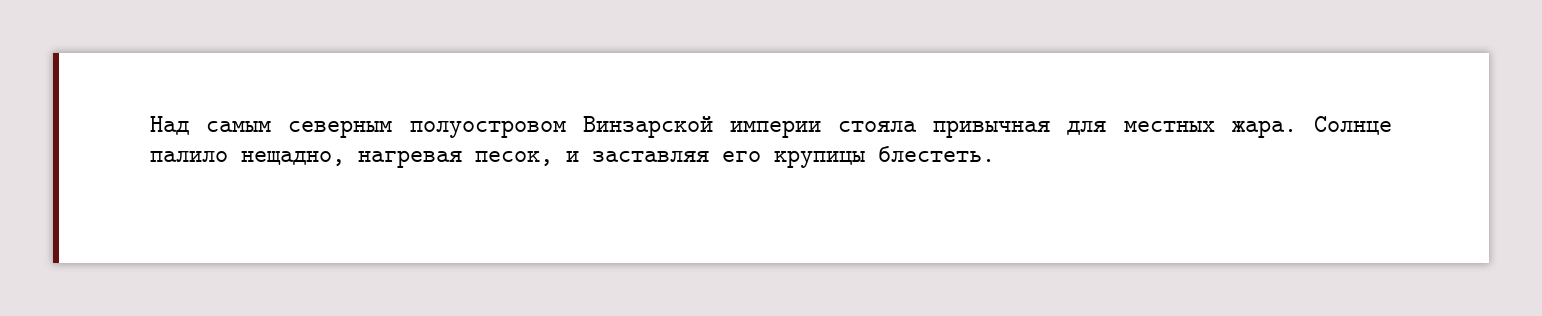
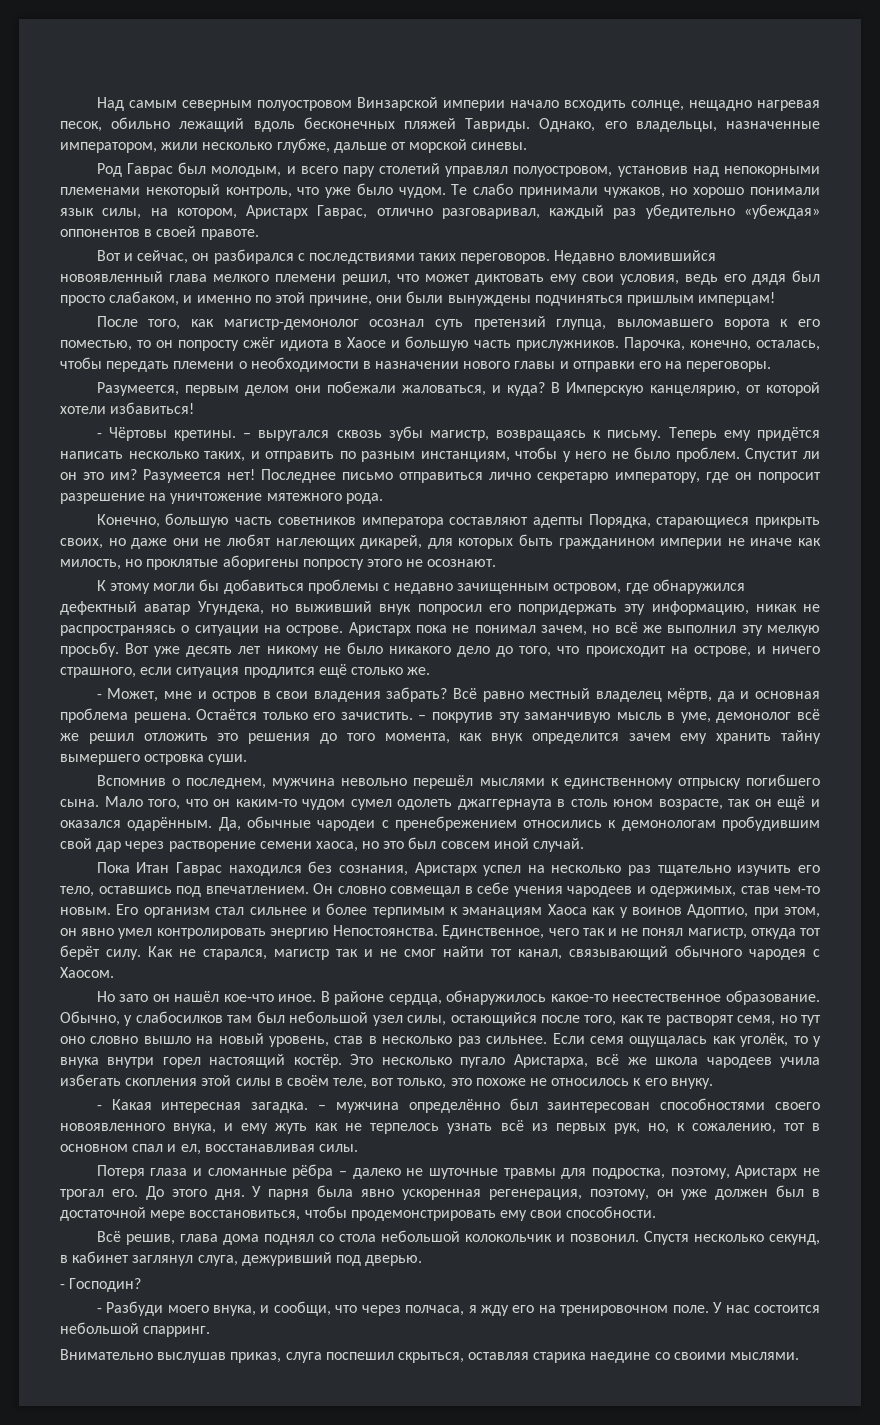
[838,116,1392,138] [150,146,995,168] стояла привычная для местных жара. Солнце палило нещадно, нагревая песок, и заставляя его крупицы блестеть. -> [509,100,820,111] [60,117,820,132] [60,138,528,153] [96,162,820,177] [60,183,820,198] [60,204,820,219] [60,226,259,240] [96,249,716,264] [60,270,820,285] [60,291,776,306] [96,316,821,330] [60,336,820,351] [60,357,772,372] [96,381,820,396] [60,402,195,414] [96,426,820,441] [60,447,820,462] [60,469,821,483] [60,493,383,504] [96,513,820,528] [60,534,822,549] [60,555,497,570] [96,579,745,594] [60,601,820,615] [60,622,821,636] [60,642,821,657] [60,664,431,678] [96,687,820,702] [60,708,820,723] [60,730,822,744] [60,754,248,765] [96,774,820,789] [60,796,820,810] [60,816,820,831] [60,837,585,852] [96,861,820,876] [60,882,820,897] [60,903,820,918] [60,925,821,939] [60,945,820,960] [60,967,114,978] [96,990,820,1005] [60,1011,821,1026] [60,1033,821,1047] [60,1054,820,1068] [60,1074,713,1089] [96,1098,821,1113] [60,1120,820,1134] [60,1144,358,1155] [96,1164,821,1179] [60,1185,820,1200] [60,1206,657,1221] [96,1230,821,1245] [60,1251,423,1266] [60,1278,142,1292] [96,1301,821,1316] [60,1322,211,1337] [60,1349,800,1363] начало всходить солнце, нещадно нагревая песок, обильно лежащий вдоль бесконечных пляжей Тавриды. Однако, его владельцы, назначенные императором, жили несколько глубже, дальше от морской синевы. // Род Гаврас был молодым, и всего пару столетий управлял полуостровом, установив над непокорными племенами некоторый контроль, что уже было чудом. Те слабо принимали чужаков, но хорошо понимали язык силы, на котором, Аристарх Гаврас, отлично разговаривал, каждый раз убедительно «убеждая» оппонентов в своей правоте. // Вот и сейчас, он разбирался с последствиями таких переговоров. Недавно вломившийся новоявленный глава мелкого племени решил, что может диктовать ему свои условия, ведь его дядя был просто слабаком, и именно по этой причине, они были вынуждены подчиняться пришлым имперцам! // После того, как магистр-демонолог осознал суть претензий глупца, выломавшего ворота к его поместью, то он попросту сжёг идиота в Хаосе и большую часть прислужников. Парочка, конечно, осталась, чтобы передать племени о необходимости в назначении нового главы и отправки его на переговоры. // Разумеется, первым делом они побежали жаловаться, и куда? В Имперскую канцелярию, от которой хотели избавиться! // - Чёртовы кретины. – выругался сквозь зубы магистр, возвращаясь к письму. Теперь ему придётся написать несколько таких, и отправить по разным инстанциям, чтобы у него не было проблем. Спустит ли он это им? Разумеется нет! Последнее письмо отправиться лично секретарю императору, где он попросит разрешение на уничтожение мятежного рода. // Конечно, большую часть советников императора составляют адепты Порядка, старающиеся прикрыть своих, но даже они не любят наглеющих дикарей, для которых быть гражданином империи не иначе как милость, но проклятые аборигены попросту этого не осознают. // К этому могли бы добавиться проблемы с недавно зачищенным островом, где обнаружился дефектный аватар Угундека, но выживший внук попросил его попридержать эту информацию, никак не распространяясь о ситуации на острове. Аристарх пока не понимал зачем, но всё же выполнил эту мелкую просьбу. Вот уже десять лет никому не было никакого дело до того, что происходит на острове, и ничего страшного, если ситуация продлится ещё столько же. // - Может, мне и остров в свои владения забрать? Всё равно местный владелец мёртв, да и основная проблема решена. Остаётся только его зачистить. – покрутив эту заманчивую мысль в уме, демонолог всё же решил отложить это решения до того момента, как внук определится зачем ему хранить тайну вымершего островка суши. // Вспомнив о последнем, мужчина невольно перешёл мыслями к единственному отпрыску погибшего сына. Мало того, что он каким-то чудом сумел одолеть джаггернаута в столь юном возрасте, так он ещё и оказался одарённым. Да, обычные чародеи с пренебрежением относились к демонологам пробудившим свой дар через растворение семени хаоса, но это был совсем иной случай. // Пока Итан Гаврас находился без сознания, Аристарх успел на несколько раз тщательно изучить его тело, оставшись под впечатлением. Он словно совмещал в себе учения чародеев и одержимых, став чем-то новым. Его организм стал сильнее и более терпимым к эманациям Хаоса как у воинов Адоптио, при этом, он явно умел контролировать энергию Непостоянства. Единственное, чего так и не понял магистр, откуда тот берёт силу. Как не старался, магистр так и не смог найти тот канал, связывающий обычного чародея с Хаосом. // Но зато он нашёл кое-что иное. В районе сердца, обнаружилось какое-то неестественное образование. Обычно, у слабосилков там был небольшой узел силы, остающийся после того, как те растворят семя, но тут оно словно вышло на новый уровень, став в несколько раз сильнее. Если семя ощущалась как уголёк, то у внука внутри горел настоящий костёр. Это несколько пугало Аристарха, всё же школа чародеев учила избегать скопления этой силы в своём теле, вот только, это похоже не относилось к его внуку. // - Какая интересная загадка. – мужчина определённо был заинтересован способностями своего новоявленного внука, и ему жуть как не терпелось узнать всё из первых рук, но, к сожалению, тот в основном спал и ел, восстанавливая силы. // Потеря глаза и сломанные рёбра – далеко не шуточные травмы для подростка, поэтому, Аристарх не трогал его. До этого дня. У парня была явно ускоренная регенерация, поэтому, он уже должен был в достаточной мере восстановиться, чтобы продемонстрировать ему свои способности. // Всё решив, глава дома поднял со стола небольшой колокольчик и позвонил. Спустя несколько секунд, в кабинет заглянул слуга, дежуривший под дверью. // - Господин? // - Разбуди моего внука, и сообщи, что через полчаса, я жду его на тренировочном поле. У нас состоится небольшой спарринг. // Внимательно выслушав приказ, слуга поспешил скрыться, оставляя старика наедине со своими мыслями.

